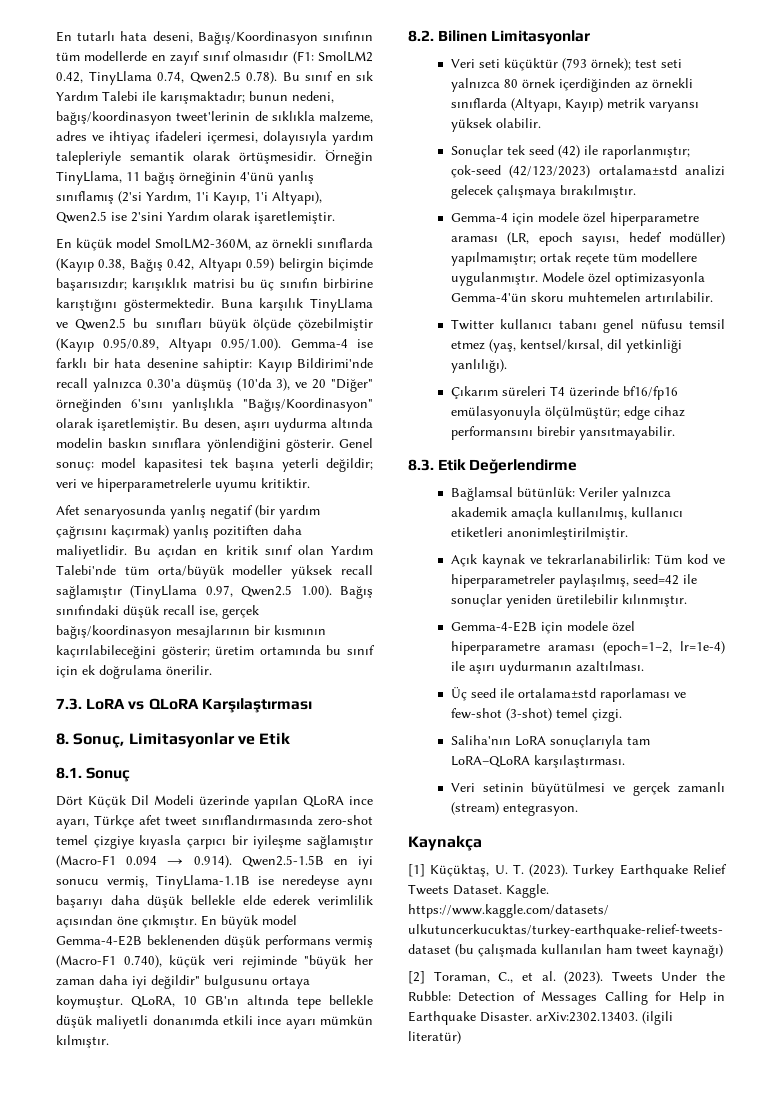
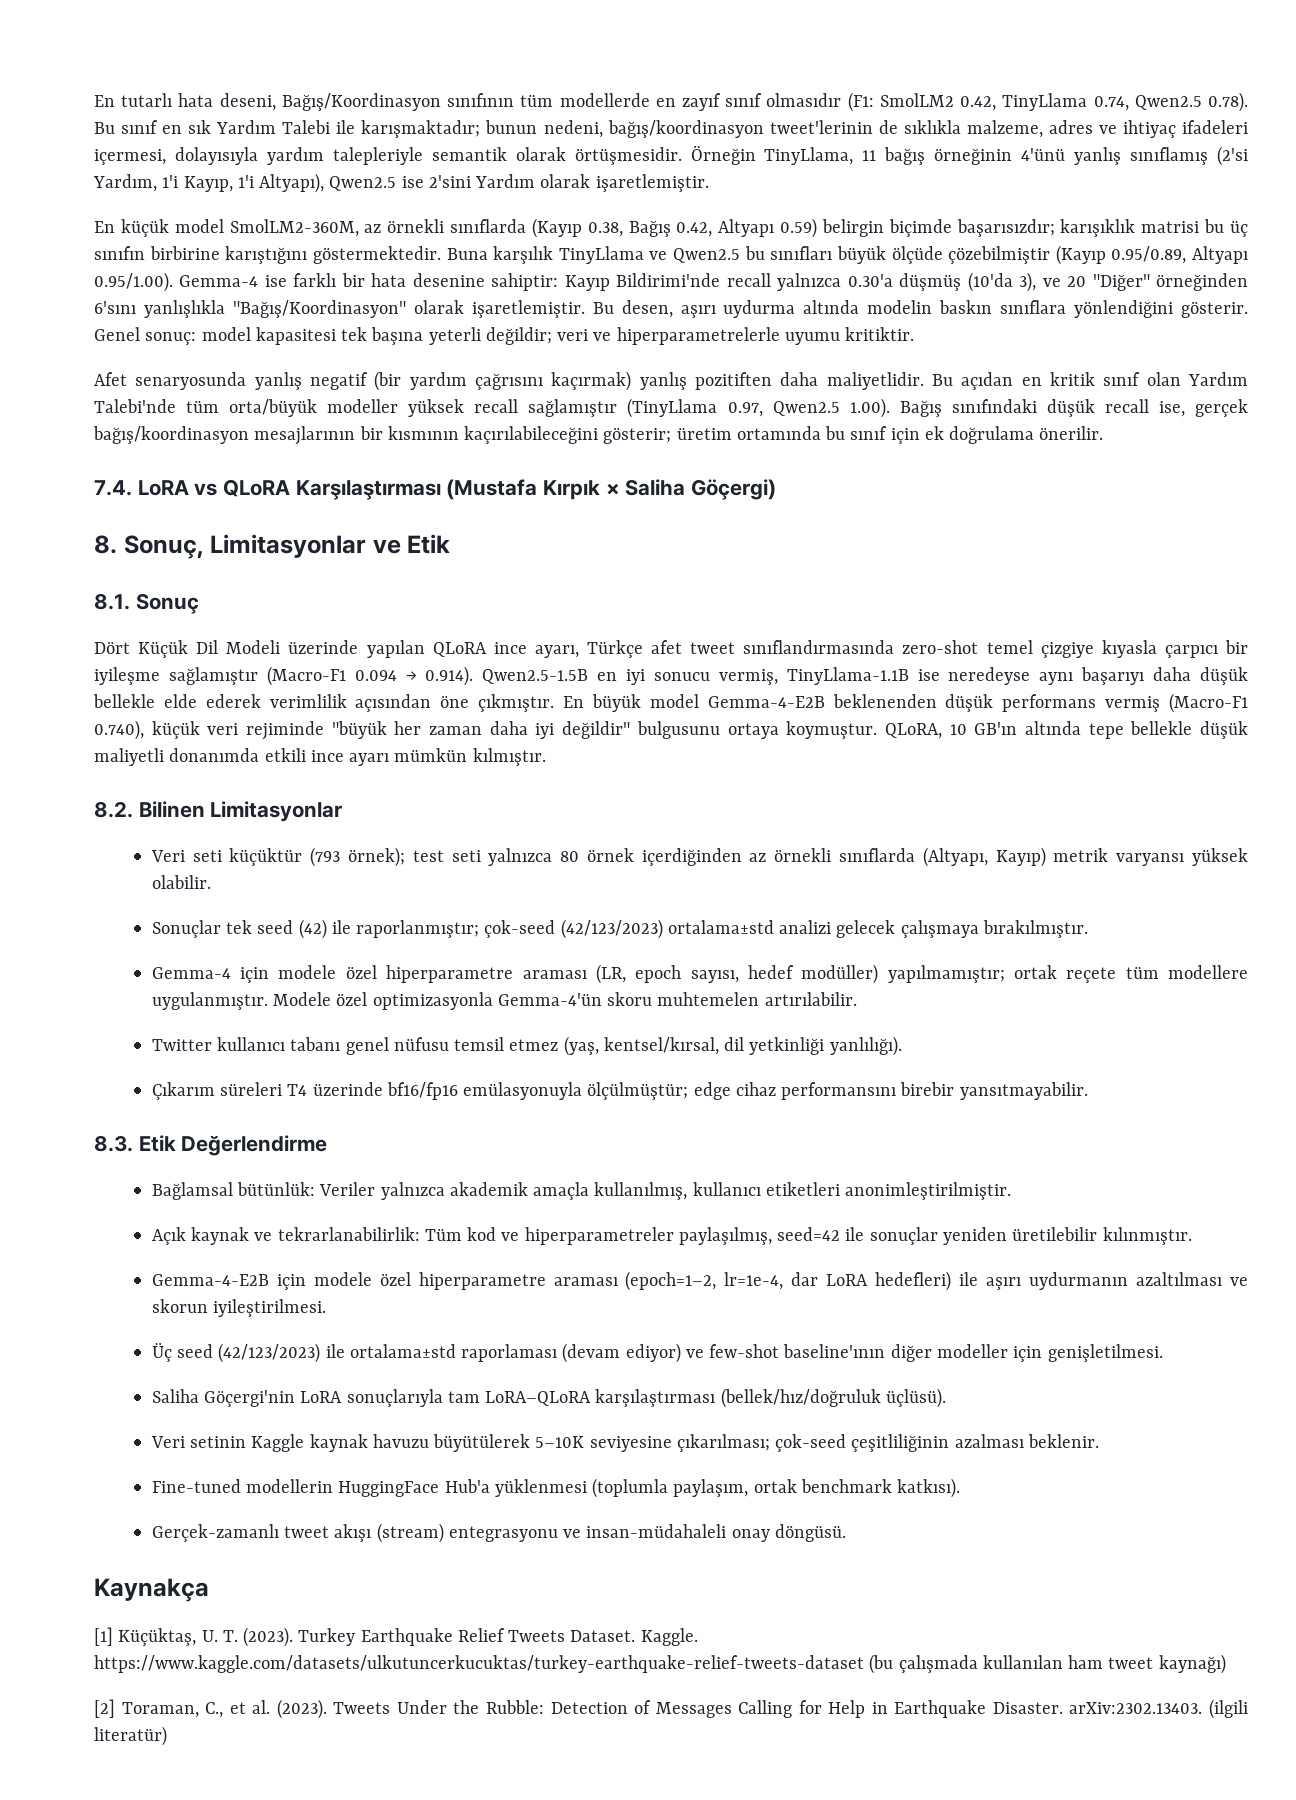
[56,698,82,710] 7.3. -> [94,480,132,496] 7.4.
(312, 705) none -> [446,479,777,500] (Mustafa Kırpık × Saliha Göçergi)
[680,641,725,654] [450,661,644,675] lr=1e-4) ile aşırı uydurmanın azaltılması. -> [724,1271,1248,1291] [151,1299,327,1317] lr=1e-4, dar LoRA hedefleri) ile aşırı uydurmanın azaltılması ve skorun iyileştirilmesi.
(496, 693) none -> [218,1343,321,1363] (42/123/2023)
[673,692,686,698] [450,708,622,722] [450,735,511,745] ve few-shot (3-shot) temel çizgi. // Saliha'nın -> [562,1343,1163,1363] [151,1389,296,1407] (devam ediyor) ve few-shot baseline'ının diğer modeller için genişletilmesi. // Saliha Göçergi'nin
[533,755,625,768] karşılaştırması. -> [595,1388,946,1408] karşılaştırması (bellek/hız/doğruluk üçlüsü).
[531,782,725,796] [450,802,578,816] büyütülmesi ve gerçek zamanlı (stream) entegrasyon. -> [251,1434,1099,1452] [151,1478,961,1498] [151,1523,846,1543] Kaggle kaynak havuzu büyütülerek 5–10K seviyesine çıkarılması; çok-seed çeşitliliğinin azalması beklenir. // Fine-tuned modellerin HuggingFace Hub'a yüklenmesi (toplumla paylaşım, ortak benchmark katkısı). // Gerçek-zamanlı tweet akışı (stream) entegrasyonu ve insan-müdahaleli onay döngüsü.

